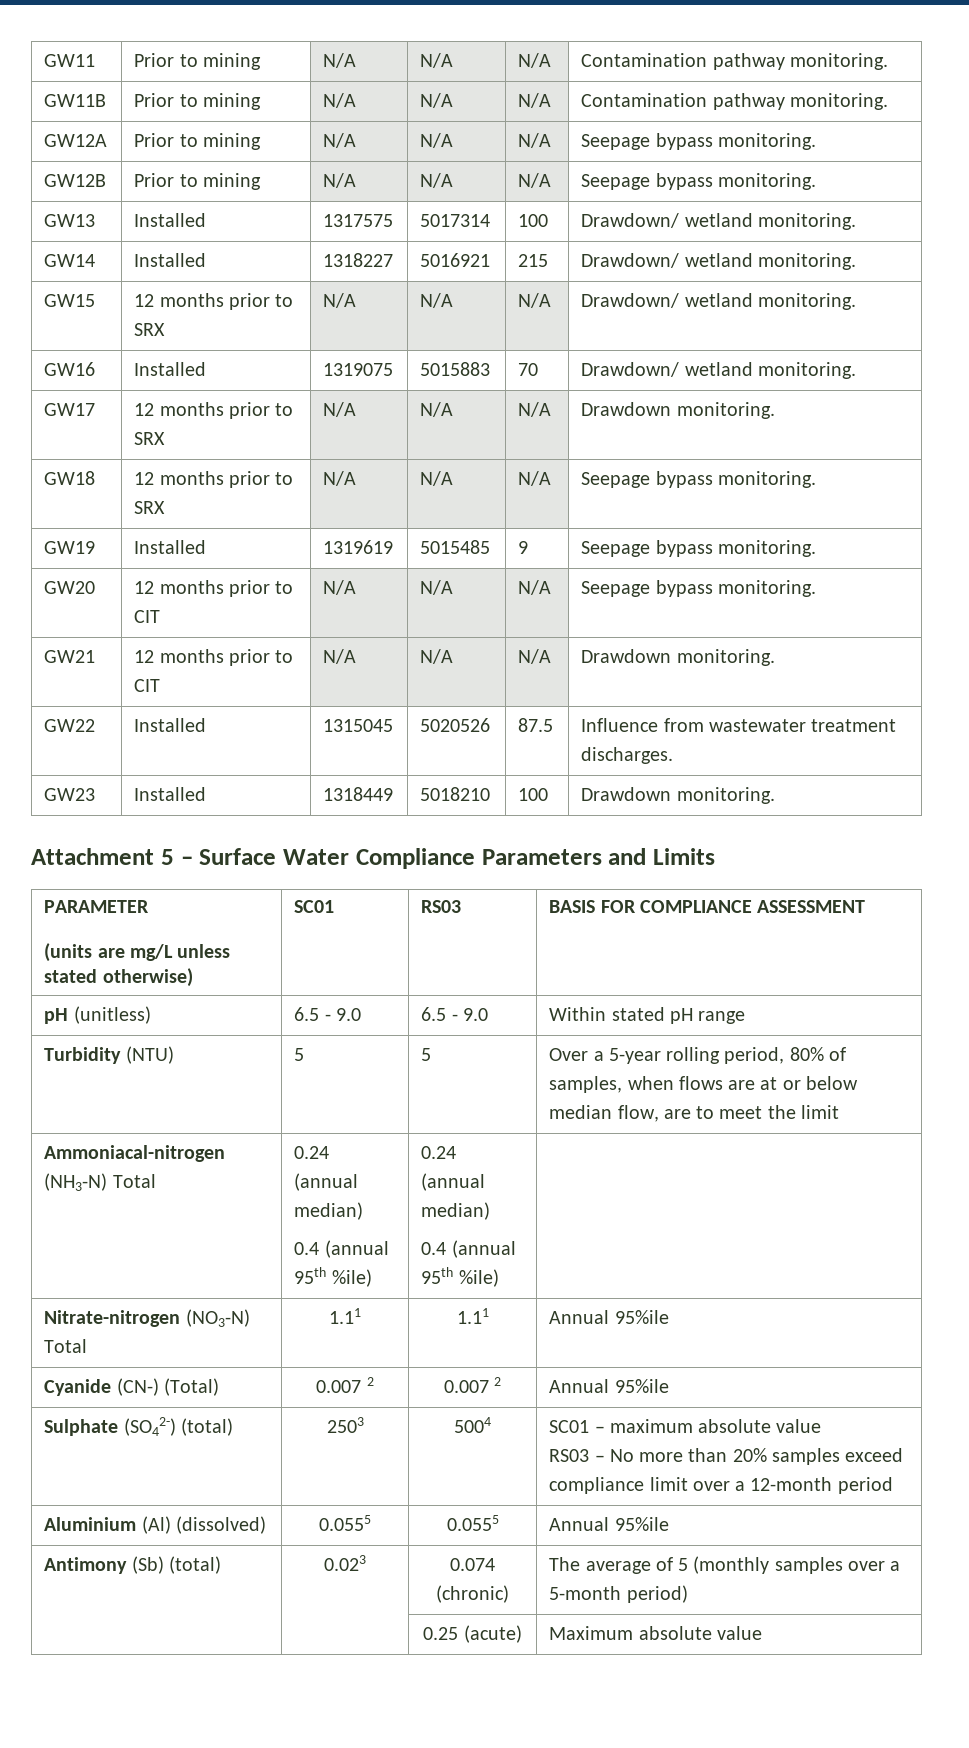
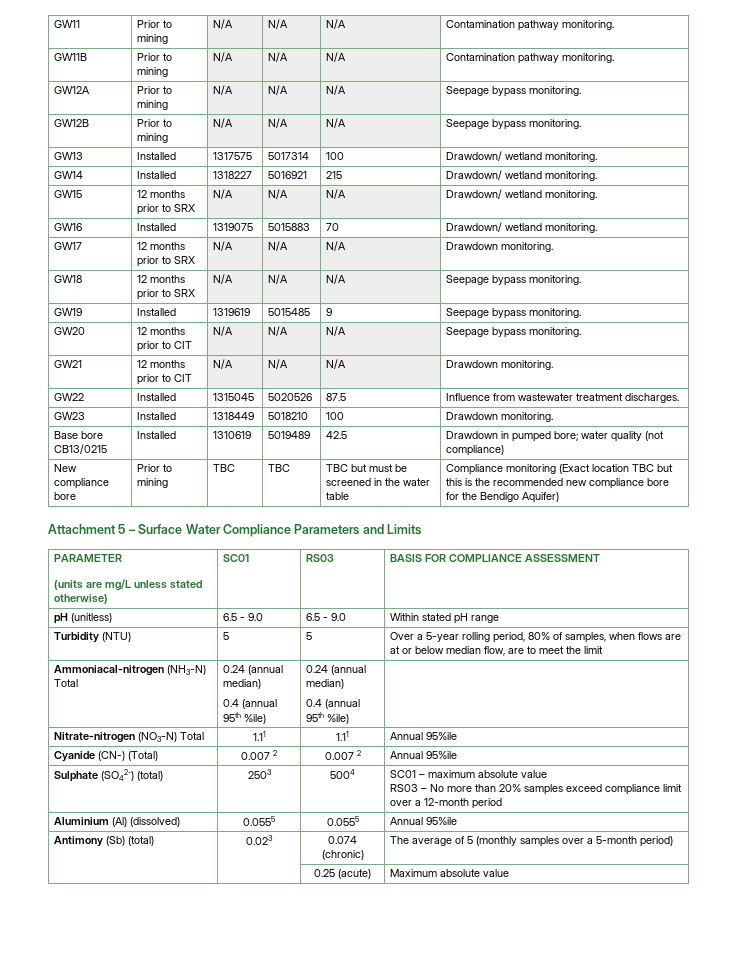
(775, 795) none -> [54,431,104,439] [54,444,108,454] [137,431,177,439] [213,431,252,439] [268,431,311,439] [326,431,348,439] [446,431,665,442] [446,445,505,456] [54,464,78,472] [54,478,110,489] [54,492,77,500] [137,464,173,472] [137,478,169,488] [213,464,236,472] [268,464,291,472] [326,464,408,472] [326,478,431,486] [326,492,350,500] [446,464,674,475] [446,478,670,489] [446,492,560,503] // Base bore CB13/0215 | Installed | 1310619 | 5019489 | 42.5 | Drawdown in pumped bore; water quality (not compliance) // New compliance bore | Prior to mining | TBC | TBC | TBC but must be screened in the water table | Compliance monitoring (Exact location TBC but this is the recommended new compliance bore for the Bendigo Aquifer)

